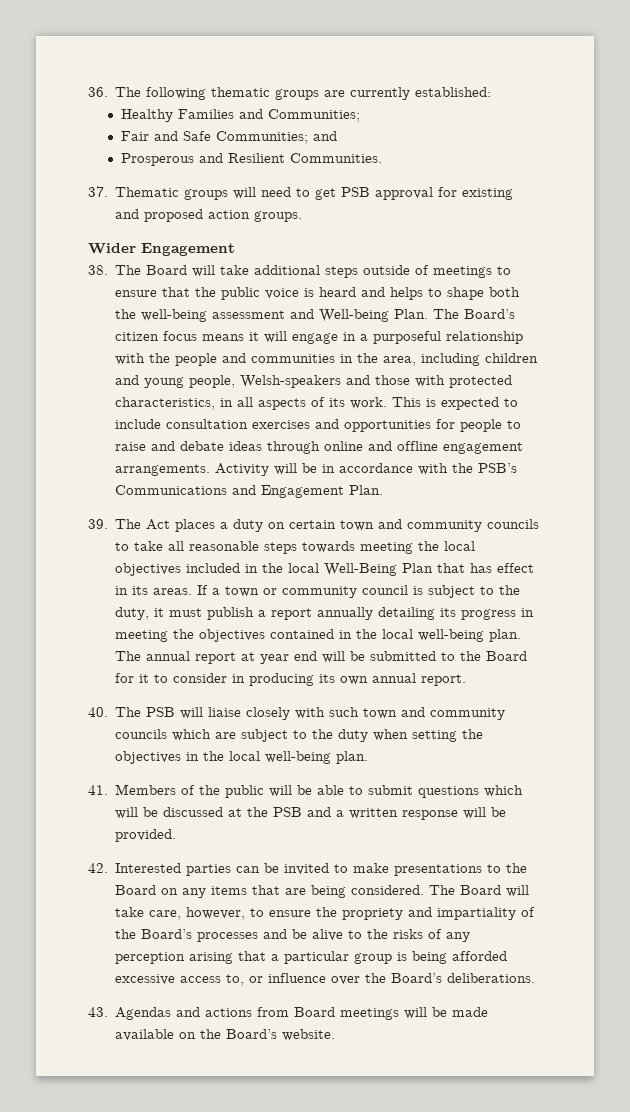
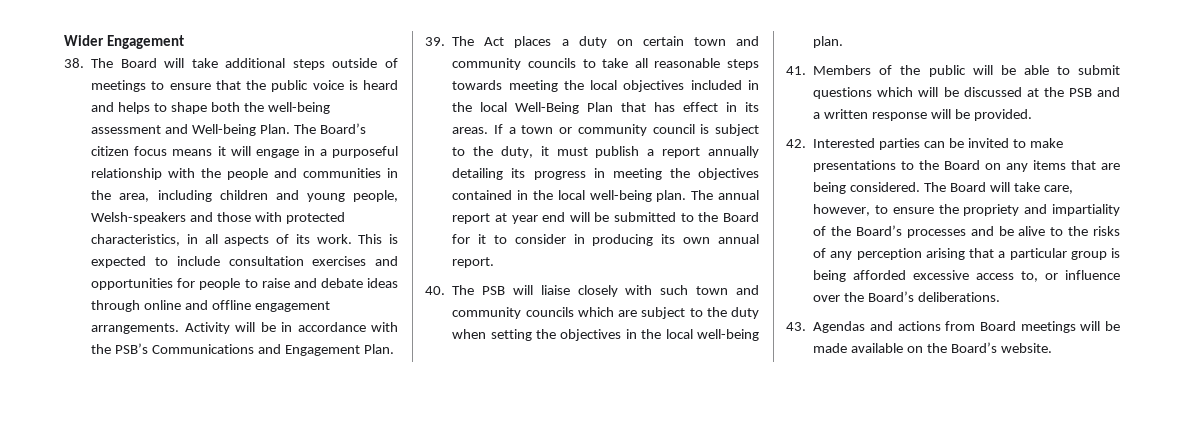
[88,87,492,100] [121,109,361,122] [121,131,338,144] [121,153,383,166] [88,186,514,200] [115,209,303,222] 36. The following thematic groups are currently established: // Healthy Families and Communities; // Fair and Safe Communities; and // Prosperous and Resilient Communities. // 37. Thematic groups will need to get PSB approval for existing and proposed action groups. // -> (64, 40) none

